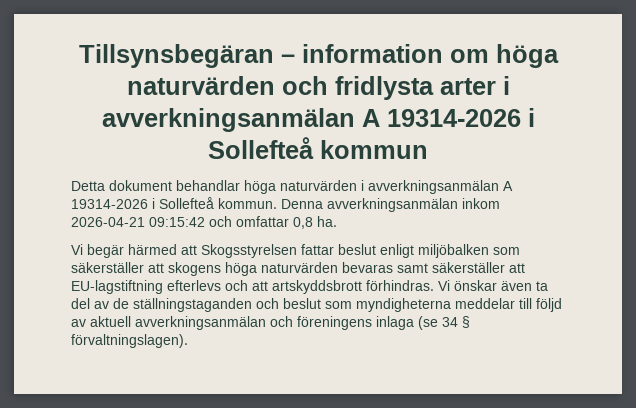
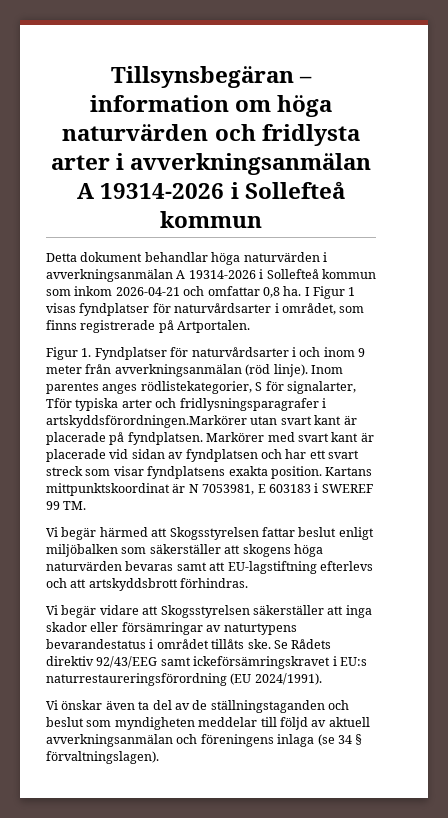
[218,198,458,212] kommun. Denna avverkningsanmälan -> [321,269,376,279] [46,289,71,296] kommun som
[149,217,205,227] 09:15:42 -> (180, 291) none
(337, 221) none -> [304,286,356,299] [46,303,365,316] [46,320,251,333] [46,347,365,360] [46,364,343,377] [46,381,356,394] [46,398,326,411] [46,415,357,428] [46,432,374,445] [46,449,359,462] [46,466,373,479] [46,483,373,496] [46,501,87,510] I Figur 1 visas fyndplatser för naturvårdsarter i området, som finns registrerade på Artportalen. // Figur 1. Fyndplatser för naturvårdsarter i och inom 9 meter från avverkningsanmälan (röd linje). Inom parentes anges rödlistekategorier, S för signalarter, Tför typiska arter och fridlysningsparagrafer i artskyddsförordningen.Markörer utan svart kant är placerade på fyndplatsen. Markörer med svart kant är placerade vid sidan av fyndplatsen och har ett svart streck som visar fyndplatsens exakta position. Kartans mittpunktskoordinat är N 7053981, E 603183 i SWEREF 99 TM.
[432,262,505,273] säkerställer -> (207, 566) none
(434, 285) none -> [46,605,372,618] [46,622,297,635] [46,639,332,649] [46,656,367,669] [46,673,322,686] // Vi begär vidare att Skogsstyrelsen säkerställer att inga skador eller försämringar av naturtypens bevarandestatus i området tillåts ske. Se Rådets direktiv 92/43/EEG samt ickeförsämringskravet i EU:s naturrestaureringsförordning (EU 2024/1991). //
[356,298,451,312] myndigheterna -> [114,717,195,730] myndigheten

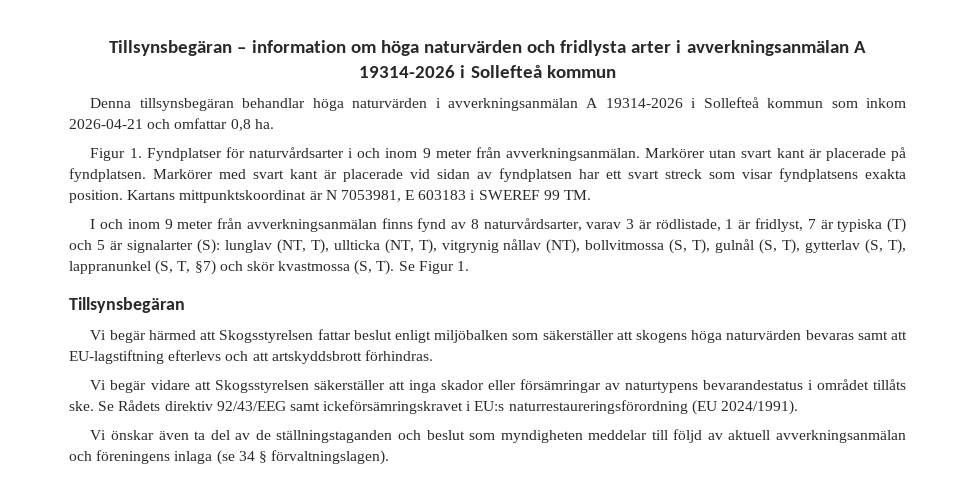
[46,252,143,262] Detta dokument -> [90,98,234,111] Denna tillsynsbegäran
[304,286,356,299] [46,303,365,316] [46,320,251,333] I Figur 1 visas fyndplatser för naturvårdsarter i området, som finns registrerade på Artportalen. -> (274, 124) none
[114,364,343,377] [46,381,356,394] [46,398,326,411] [46,415,247,428] avverkningsanmälan (röd linje). Inom parentes anges rödlistekategorier, S för signalarter, Tför typiska arter och fridlysningsparagrafer i artskyddsförordningen.Markörer -> [506,148,706,161] avverkningsanmälan. Markörer
[260,449,282,459] och -> (572, 175) none
(87, 505) none -> [90,218,906,233] [69,239,907,254] [69,260,470,275] [69,297,185,313] // I och inom 9 meter från avverkningsanmälan finns fynd av 8 naturvårdsarter, varav 3 är rödlistade, 1 är fridlyst, 7 är typiska (T) och 5 är signalarter (S): lunglav (NT, T), ullticka (NT, T), vitgrynig nållav (NT), bollvitmossa (S, T), gulnål (S, T), gytterlav (S, T), lappranunkel (S, T, §7) och skör kvastmossa (S, T). Se Figur 1. // Tillsynsbegäran

